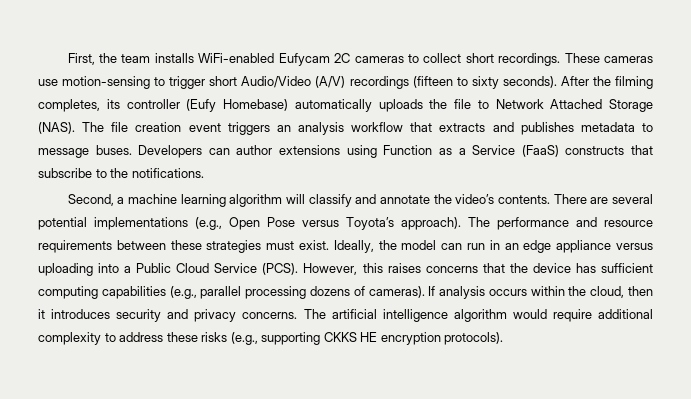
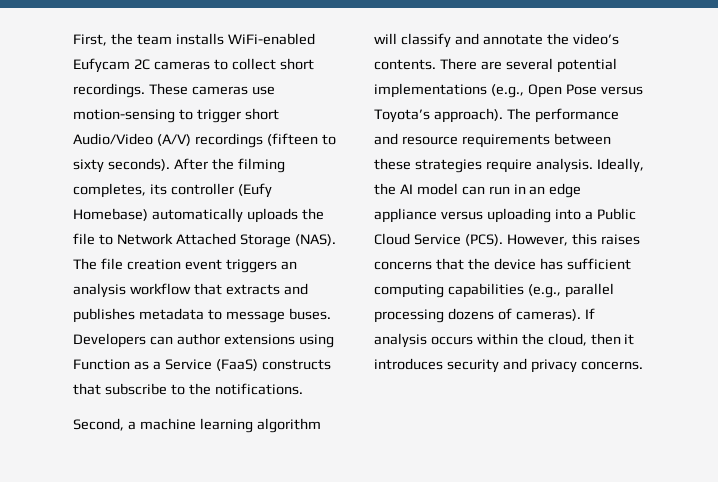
[266,240,330,250] must exist. -> [485,158,593,173] require analysis.
(397, 245) none -> [399,184,413,194] AI
[303,309,653,322] [38,332,504,345] The artificial intelligence algorithm would require additional complexity to address these risks (e.g., supporting CKKS HE encryption protocols). -> (643, 365) none

